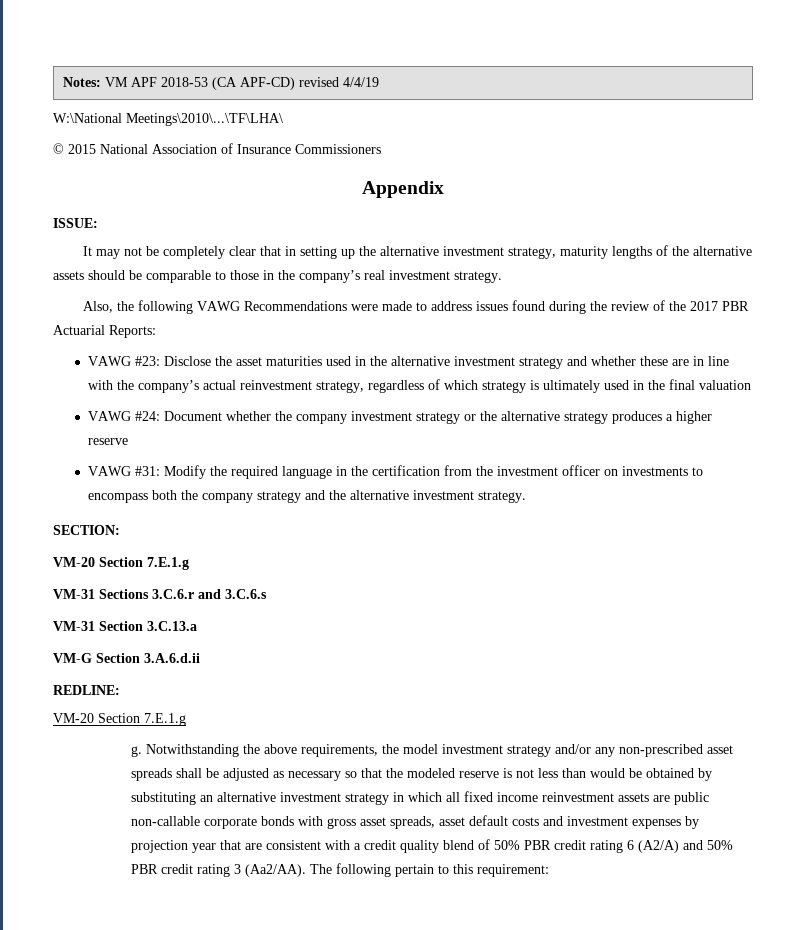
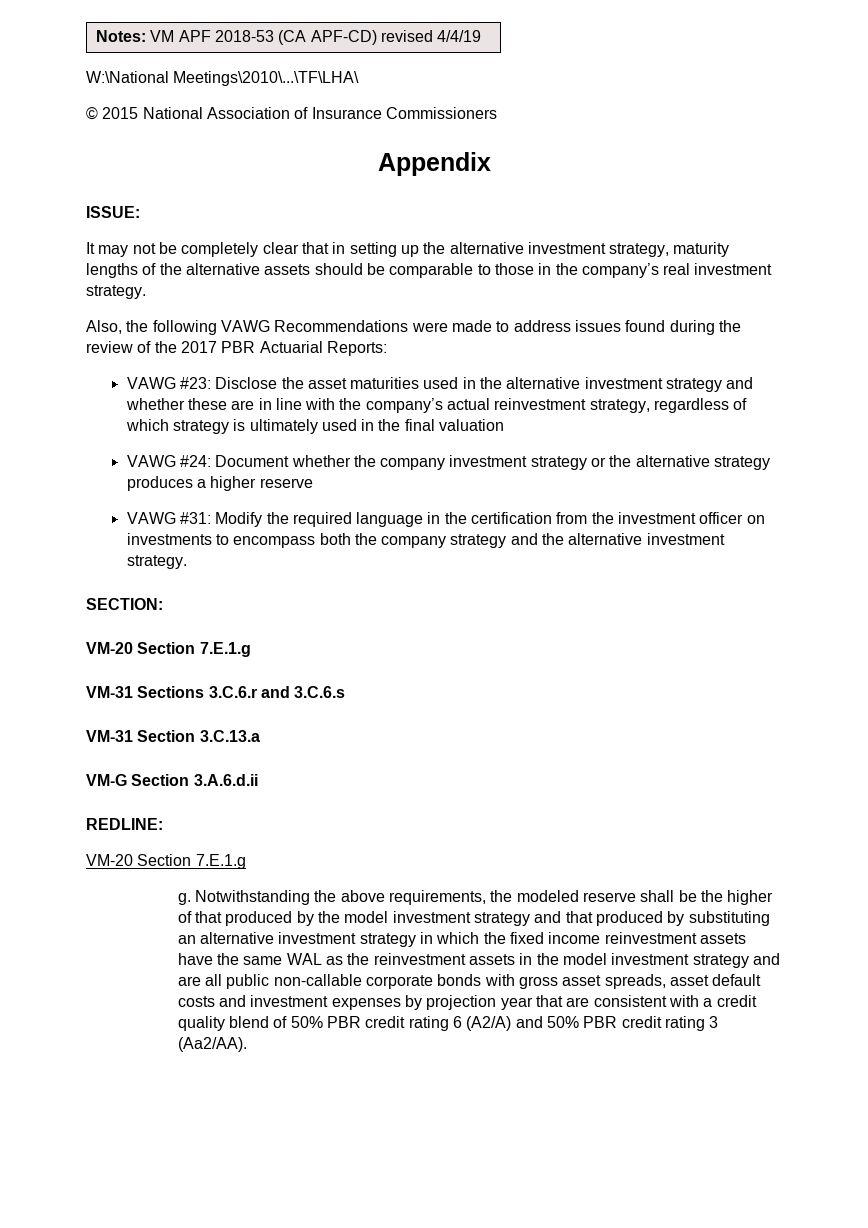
[403,744,734,757] [131,768,695,781] model investment strategy and/or any non-prescribed asset spreads shall be adjusted as necessary so that the modeled reserve is not less than would be obtained -> [516,890,774,905] [177,911,663,926] modeled reserve shall be the higher of that produced by the model investment strategy and that produced
[446,792,461,802] all -> [483,932,506,944] the
[653,795,671,802] are -> [177,953,780,968] [177,974,223,986] have the same WAL as the reinvestment assets in the model investment strategy and are all
[310,863,550,877] The following pertain to this requirement: -> (247, 1044) none

